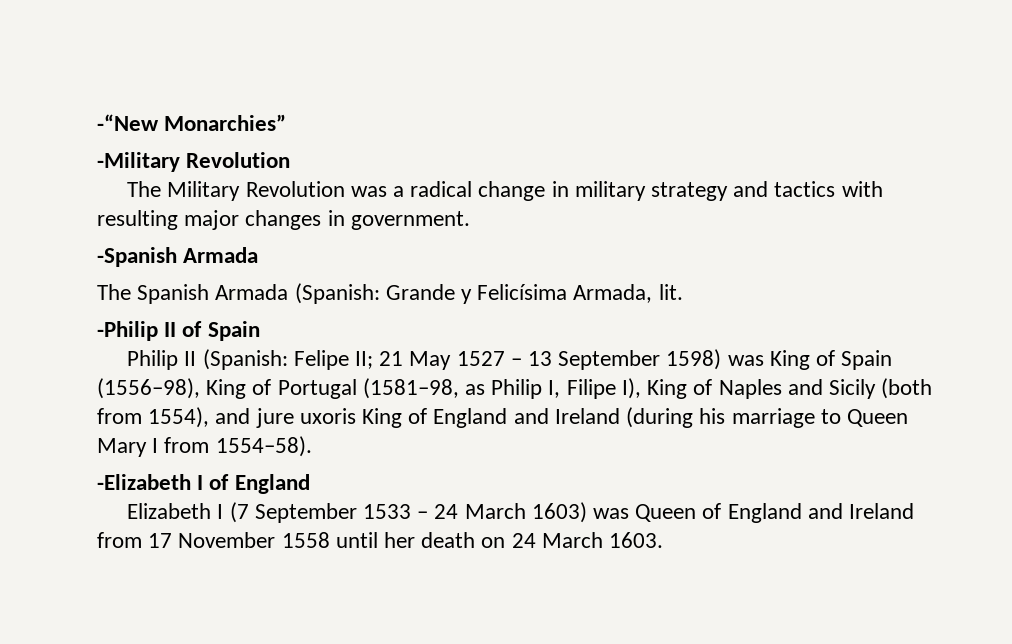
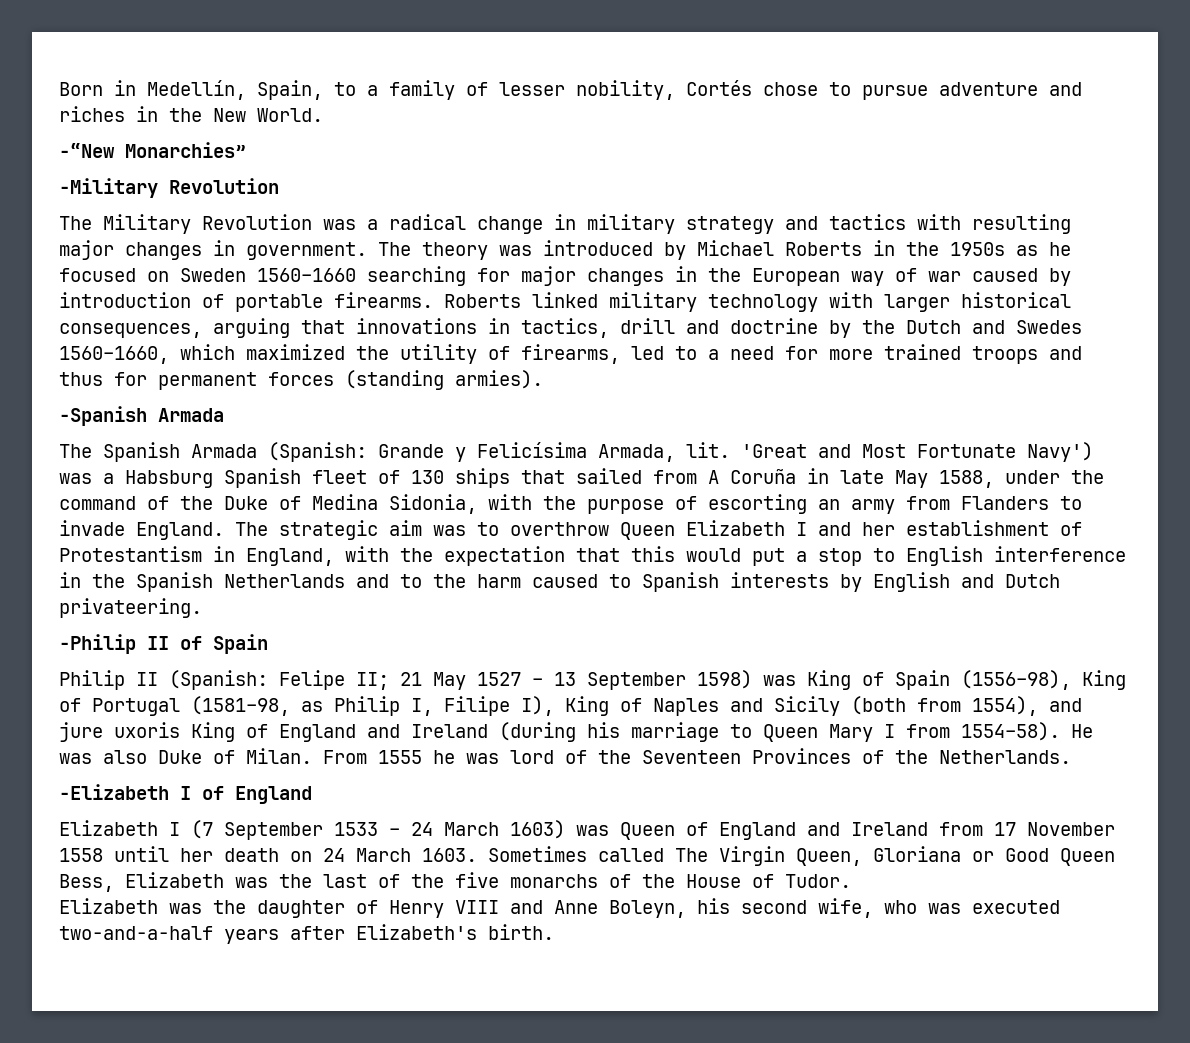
(97, 122) none -> [59,80,1082,100] [59,106,323,122] Born in Medellín, Spain, to a family of lesser nobility, Cortés chose to pursue adventure and riches in the New World. //
(470, 220) none -> [378,240,1071,260] [59,266,1071,286] [59,292,1071,312] [59,318,1082,338] [59,344,1082,364] [59,370,543,390] The theory was introduced by Michael Roberts in the 1950s as he focused on Sweden 1560–1660 searching for major changes in the European way of war caused by introduction of portable firearms. Roberts linked military technology with larger historical consequences, arguing that innovations in tactics, drill and doctrine by the Dutch and Swedes 1560–1660, which maximized the utility of firearms, led to a need for more trained troops and thus for permanent forces (standing armies).
(683, 292) none -> [741,442,1093,462] [59,468,1104,488] [59,494,1082,514] [59,520,1082,540] [59,546,1126,566] [59,572,1060,592] [59,598,202,618] 'Great and Most Fortunate Navy') was a Habsburg Spanish fleet of 130 ships that sailed from A Coruña in late May 1588, under the command of the Duke of Medina Sidonia, with the purpose of escorting an army from Flanders to invade England. The strategic aim was to overthrow Queen Elizabeth I and her establishment of Protestantism in England, with the expectation that this would put a stop to English interference in the Spanish Netherlands and to the harm caused to Spanish interests by English and Dutch privateering.
(312, 446) none -> [1071,724,1093,738] [59,748,1071,764] He was also Duke of Milan. From 1555 he was lord of the Seventeen Provinces of the Netherlands.
(664, 540) none -> [488,846,1115,866] [59,872,851,892] [59,898,1060,918] [59,924,554,944] Sometimes called The Virgin Queen, Gloriana or Good Queen Bess, Elizabeth was the last of the five monarchs of the House of Tudor. // Elizabeth was the daughter of Henry VIII and Anne Boleyn, his second wife, who was executed two-and-a-half years after Elizabeth's birth.

